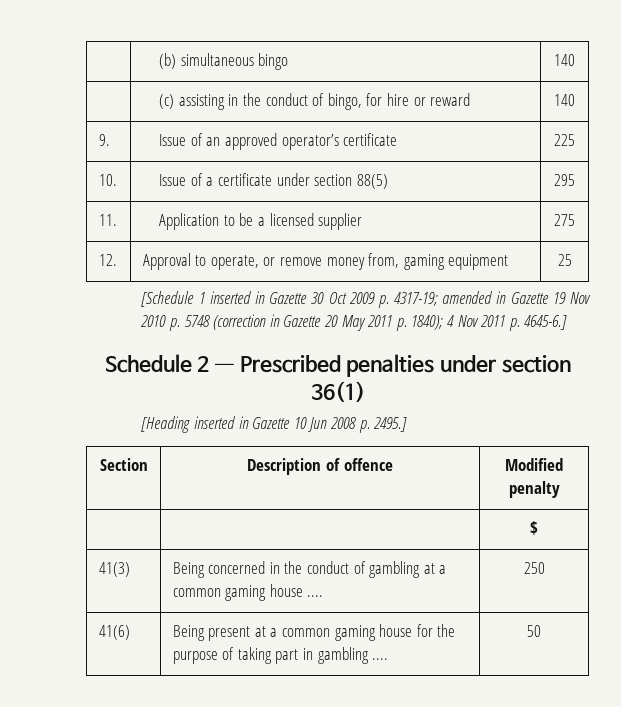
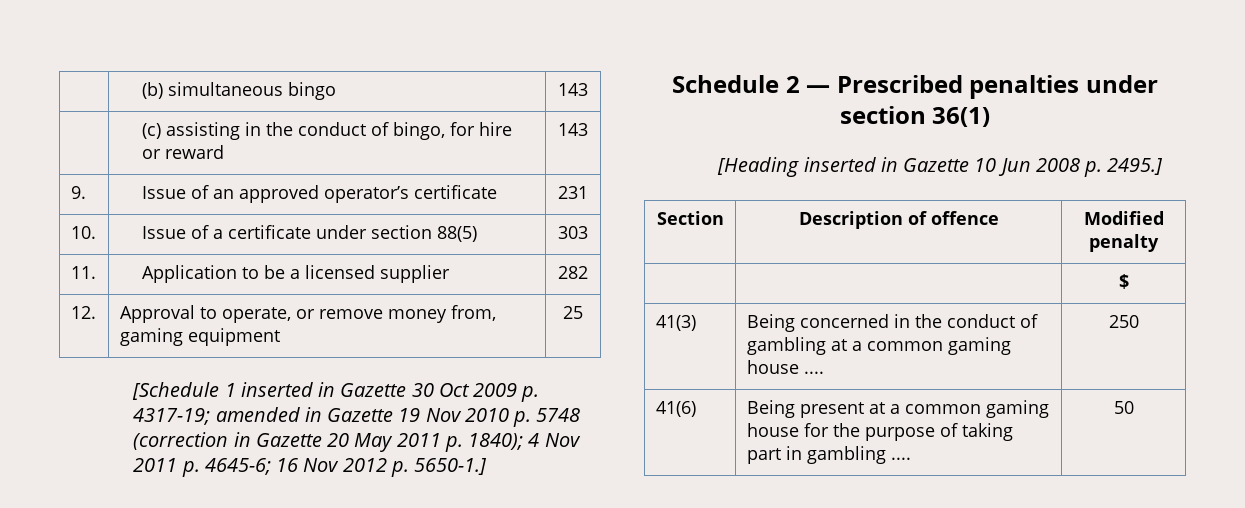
[554,54,575,66] 140 -> [558,83,588,96] 143
[554,94,575,106] 140 -> [558,123,588,136] 143
[554,134,575,146] 225 -> [558,186,588,199] 231
[554,174,575,186] 295 -> [558,226,588,239] 303
[554,214,575,226] 275 -> [558,266,588,279] 282
[524,315,568,330] 4645-6.] -> [204,458,488,477] 4645-6; 16 Nov 2012 p. 5650-1.]

